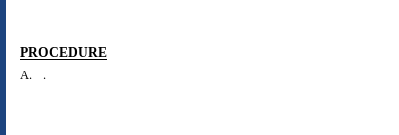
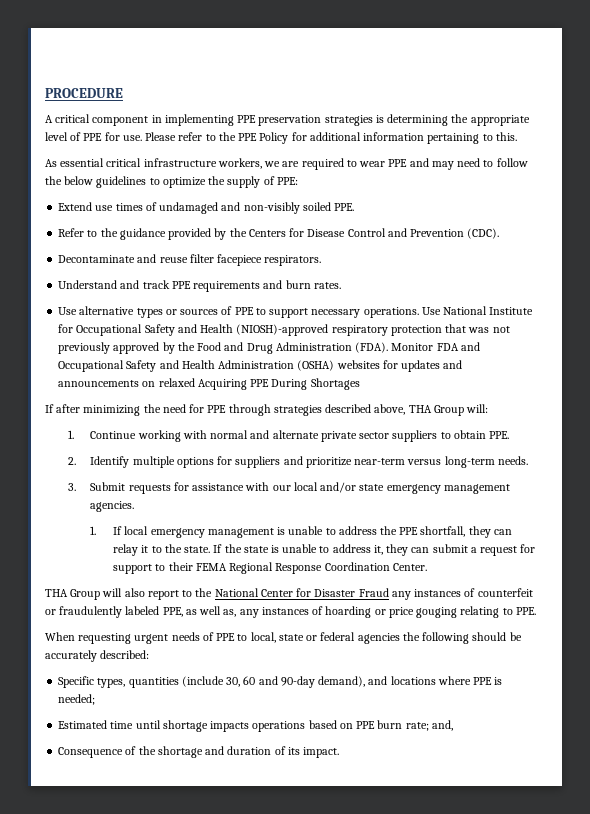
[20,71,46,79] A. . -> [45,114,530,126] [45,132,517,144] [45,158,528,170] [45,176,298,188] [58,202,355,214] [58,228,500,240] [58,254,322,266] [58,280,341,292] [58,306,534,318] [58,324,510,336] [58,342,480,354] [58,360,463,372] [58,378,360,390] [45,404,489,416] [67,430,510,442] [67,456,528,468] [67,482,510,494] [90,501,135,512] [90,526,512,538] [113,544,536,556] [113,562,427,574] [45,588,533,600] [45,606,536,618] [45,632,522,644] [45,650,150,662] [58,676,503,688] [58,694,96,705] [58,720,453,732] [58,746,340,758] A critical component in implementing PPE preservation strategies is determining the appropriate level of PPE for use. Please refer to the PPE Policy for additional information pertaining to this. // As essential critical infrastructure workers, we are required to wear PPE and may need to follow the below guidelines to optimize the supply of PPE: // Extend use times of undamaged and non-visibly soiled PPE. // Refer to the guidance provided by the Centers for Disease Control and Prevention (CDC). // Decontaminate and reuse filter facepiece respirators. // Understand and track PPE requirements and burn rates. // Use alternative types or sources of PPE to support necessary operations. Use National Institute for Occupational Safety and Health (NIOSH)-approved respiratory protection that was not previously approved by the Food and Drug Administration (FDA). Monitor FDA and Occupational Safety and Health Administration (OSHA) websites for updates and announcements on relaxed Acquiring PPE During Shortages // If after minimizing the need for PPE through strategies described above, THA Group will: // 1. Continue working with normal and alternate private sector suppliers to obtain PPE. // 2. Identify multiple options for suppliers and prioritize near-term versus long-term needs. // 3. Submit requests for assistance with our local and/or state emergency management agencies. // 1. If local emergency management is unable to address the PPE shortfall, they can relay it to the state. If the state is unable to address it, they can submit a request for support to their FEMA Regional Response Coordination Center. // THA Group will also report to the National Center for Disaster Fraud any instances of counterfeit or fraudulently labeled PPE, as well as, any instances of hoarding or price gouging relating to PPE. // When requesting urgent needs of PPE to local, state or federal agencies the following should be accurately described: // Specific types, quantities (include 30, 60 and 90-day demand), and locations where PPE is needed; // Estimated time until shortage impacts operations based on PPE burn rate; and, // Consequence of the shortage and duration of its impact.

